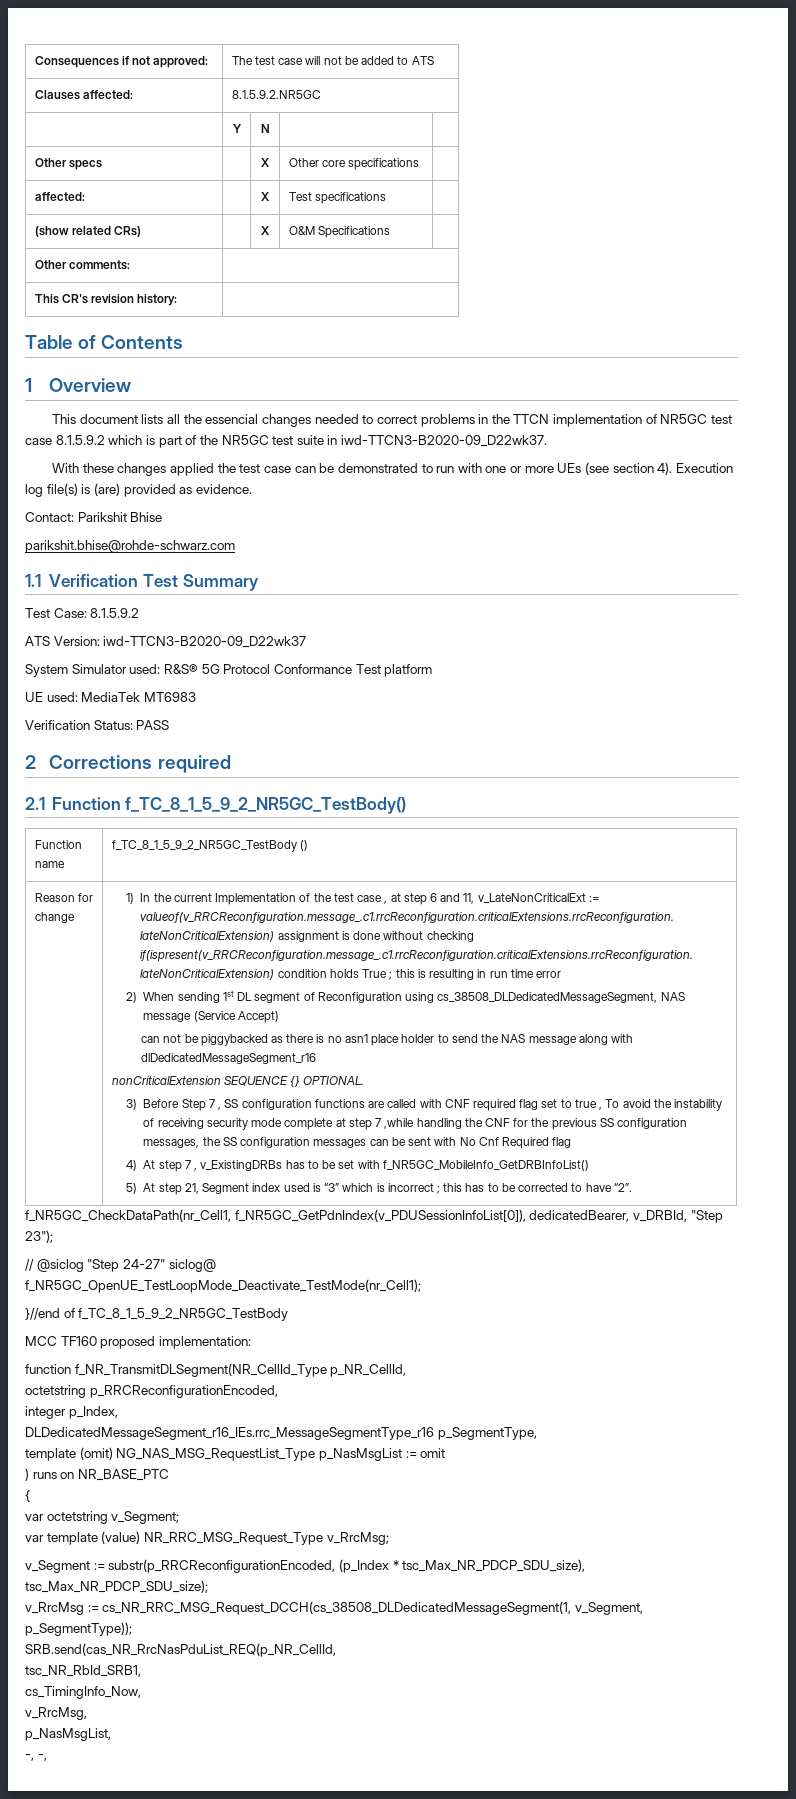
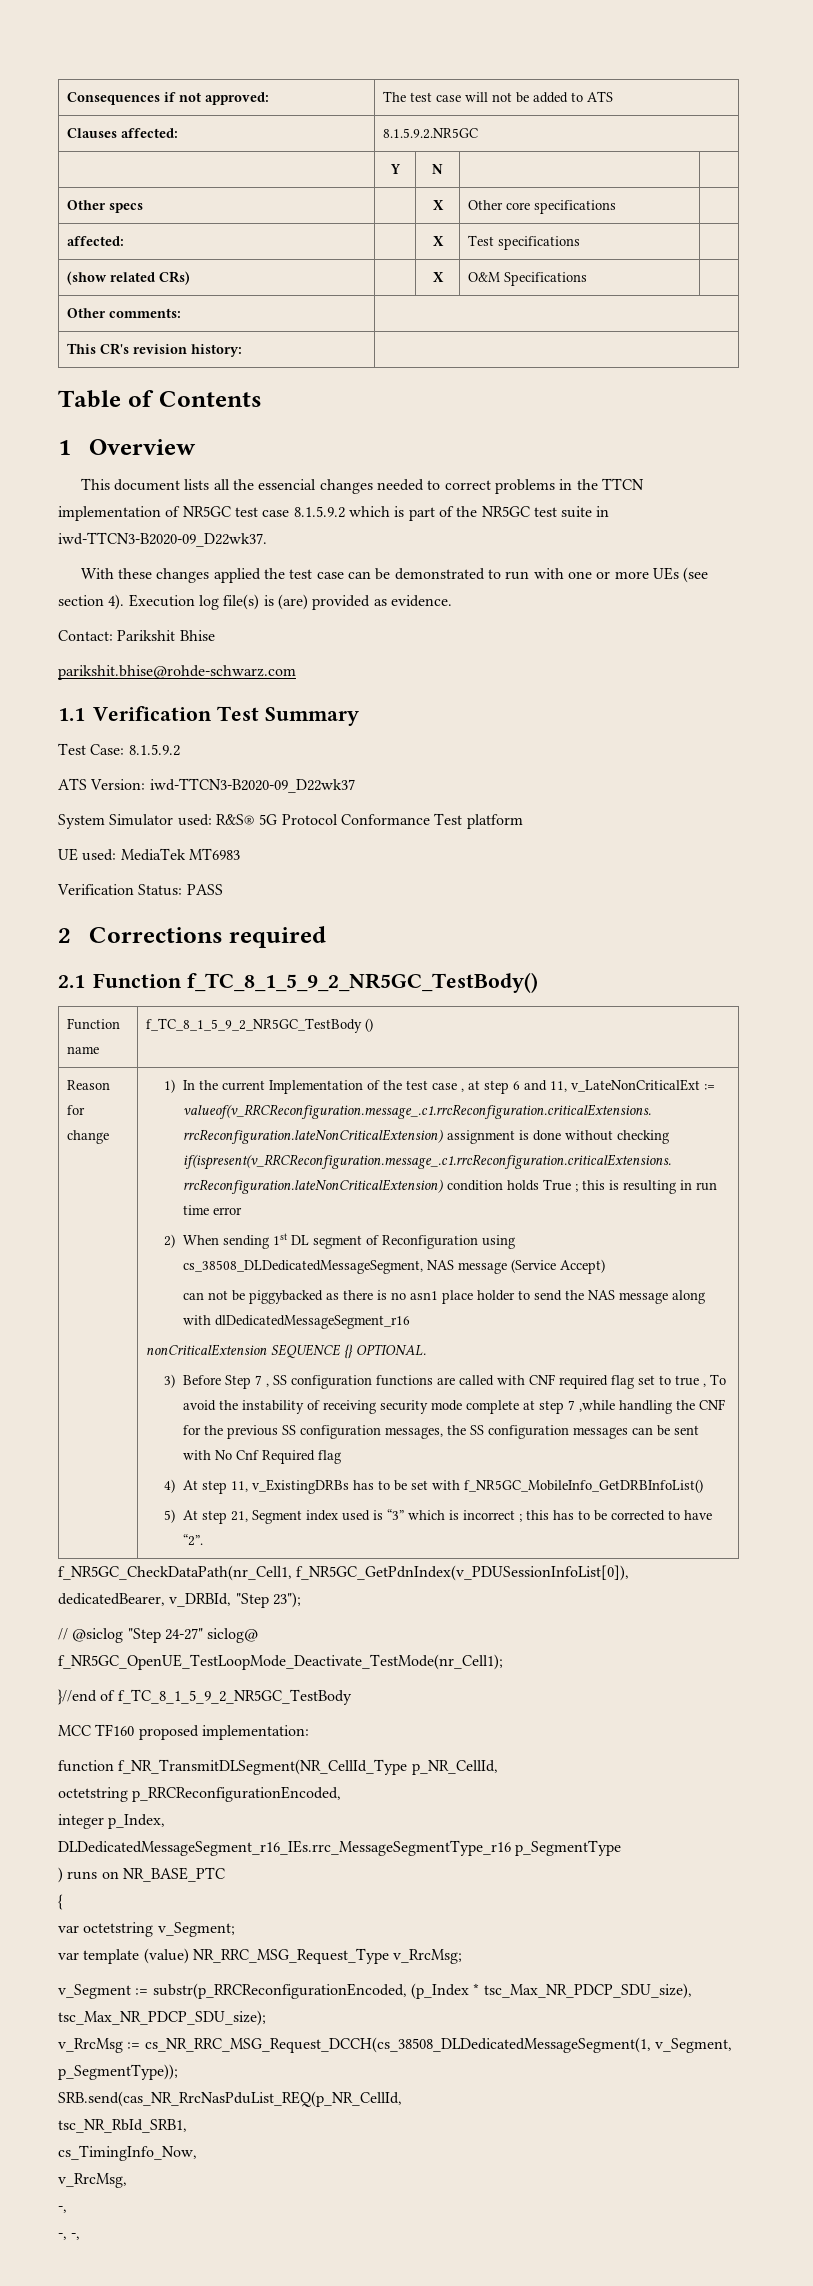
[184,1160,198,1171] 7 , -> [230,1481,248,1492] 11,
[437,1427,537,1440] [25,1447,446,1461] p_SegmentType, // template (omit) NG_NAS_MSG_RequestList_Type p_NasMsgList := omit -> [515,1840,622,1856] p_SegmentType
[25,1728,111,1741] p_NasMsgList, -> [58,2206,67,2213] -,

